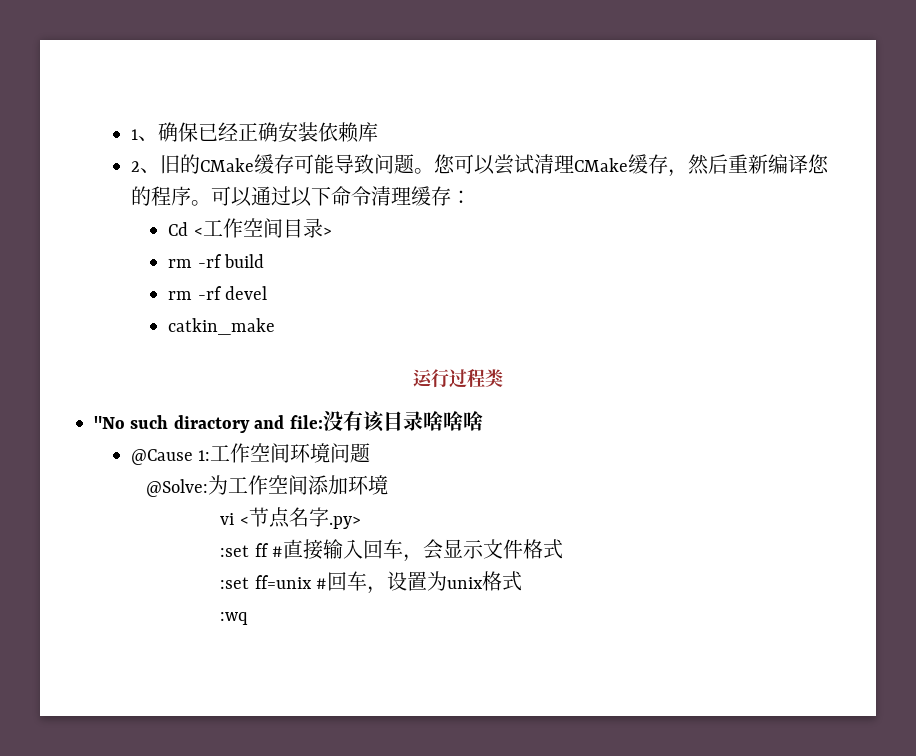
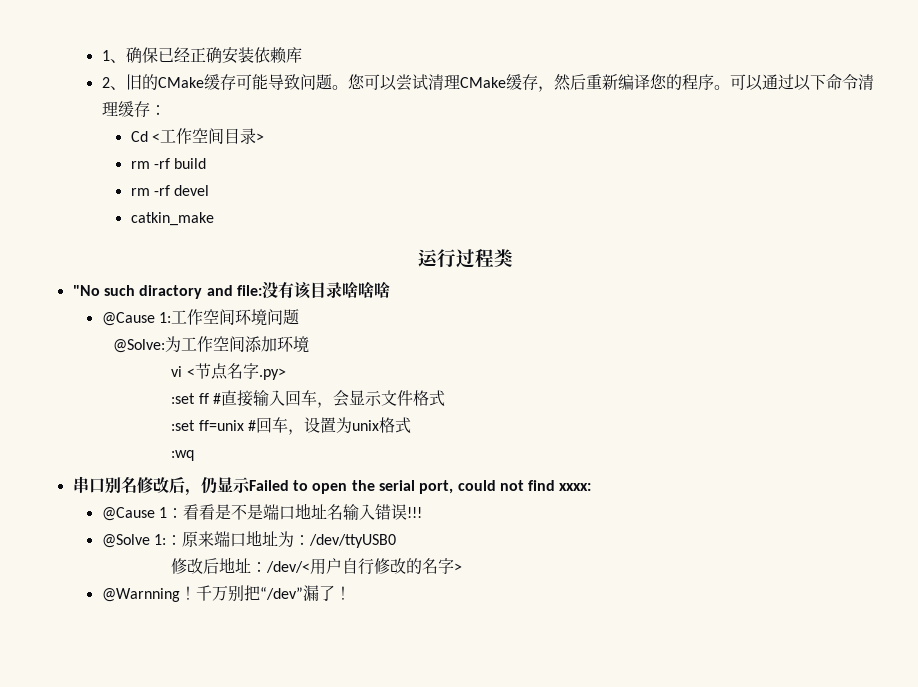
(249, 618) none -> [72,476,592,496] [101,503,422,521] [101,530,396,548] [171,557,463,575] [101,585,351,602] // 串口别名修改后，仍显示Failed to open the serial port, could not find xxxx: // @Cause 1：看看是不是端口地址名输入错误!!! // @Solve 1:：原来端口地址为：/dev/ttyUSB0 // 修改后地址：/dev/<用户自行修改的名字> // @Warnning！千万别把“/dev”漏了！

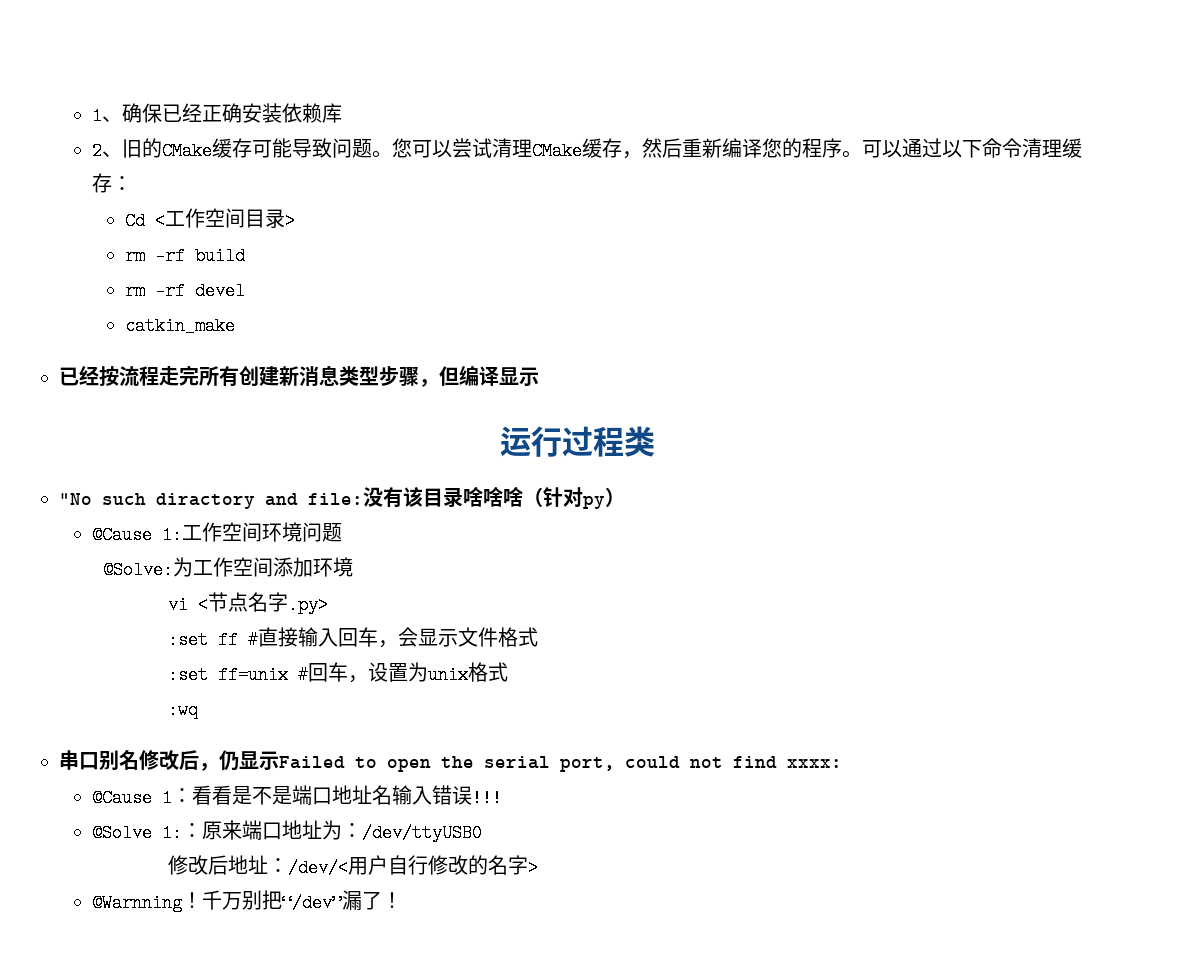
(214, 219) none -> [59,365,539,387] // 已经按流程走完所有创建新消息类型步骤，但编译显示
(390, 289) none -> [523,487,625,509] （针对py）

